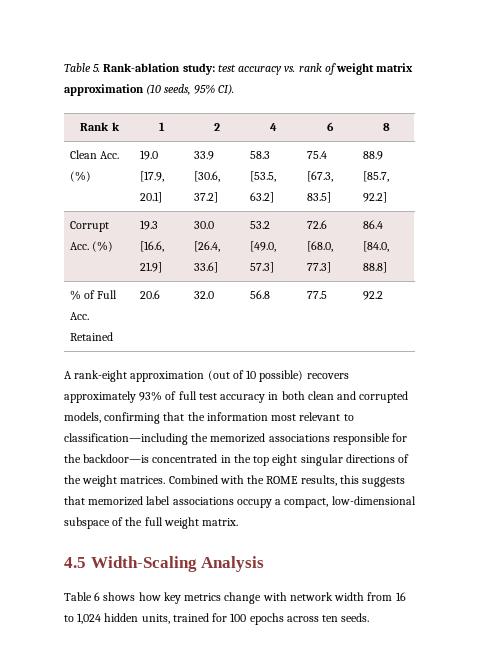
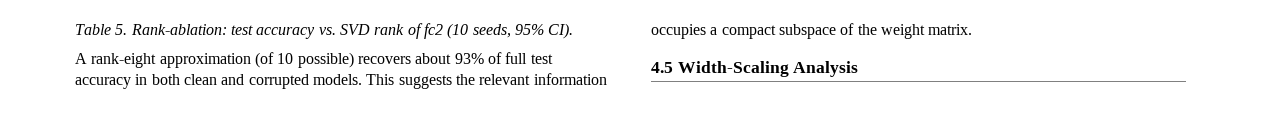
[103,63,215,75] Rank-ablation study: -> [130,24,227,35] Rank-ablation:
(296, 69) none -> [339,24,370,35] SVD
[336,63,414,75] [64,84,144,96] weight matrix approximation -> [423,23,443,39] fc2
[80,122,120,131] [158,122,165,131] [213,123,220,131] [269,123,277,131] [326,122,334,131] [382,123,390,131] [69,150,119,159] [69,171,91,182] [139,150,158,160] [139,171,164,182] [139,192,162,203] [193,151,214,160] [193,171,220,182] [193,192,218,203] [249,151,270,159] [249,171,276,182] [249,192,274,203] [306,151,327,159] [306,171,333,182] [306,192,331,203] [362,151,383,160] [362,171,389,182] [362,192,387,203] [69,221,109,232] [69,241,113,252] [139,220,158,230] [139,241,164,252] [139,262,162,273] [193,221,214,229] [193,241,220,252] [193,262,218,273] [249,221,270,229] [249,241,276,252] [249,262,274,273] [306,220,327,229] [306,241,333,252] [306,262,331,273] [362,220,383,229] [362,241,389,252] [362,262,387,273] [69,290,118,300] [69,312,89,320] [69,332,113,341] [139,290,160,299] [193,291,214,299] [249,290,270,299] [306,291,327,299] [362,291,383,300] // Rank k | 1 | 2 | 4 | 6 | 8 // Clean Acc. (%) | 19.0 [17.9, 20.1] | 33.9 [30.6, 37.2] | 58.3 [53.5, 63.2] | 75.4 [67.3, 83.5] | 88.9 [85.7, 92.2] // Corrupt Acc. (%) | 19.3 [16.6, 21.9] | 30.0 [26.4, 33.6] | 53.2 [49.0, 57.3] | 72.6 [68.0, 77.3] | 86.4 [84.0, 88.8] // % of Full Acc. Retained | 20.6 | 32.0 | 56.8 | 77.5 | 92.2 -> (574, 31) none
[207,370,244,381] (out of -> [254,52,274,68] (of
[64,391,136,403] approximately -> [415,53,452,64] about
[64,412,354,424] [64,433,408,445] [64,454,410,466] [64,475,406,487] [64,496,416,508] models, confirming that the information most relevant to classification—including the memorized associations responsible for the backdoor—is concentrated in the top eight singular directions of the weight matrices. Combined with the ROME results, this suggests that memorized label associations occupy a compact, low-dimensional -> [312,73,607,89] [651,24,776,39] models. This suggests the relevant information occupies a compact
[144,517,163,526] full -> (877, 29) none
[64,592,406,604] [64,613,370,625] // Table 6 shows how key metrics change with network width from 16 to 1,024 hidden units, trained for 100 epochs across ten seeds. -> (859, 69) none

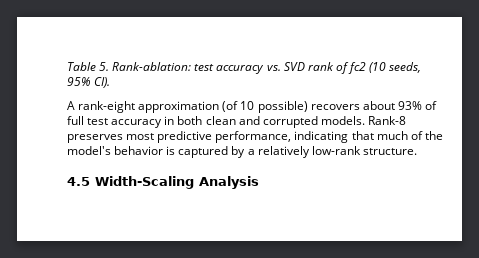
[366,73,607,89] [651,23,973,39] This suggests the relevant information occupies a compact subspace of the weight matrix. -> [367,116,406,125] [67,131,443,143] [67,146,417,158] Rank-8 preserves most predictive performance, indicating that much of the model's behavior is captured by a relatively low-rank structure.

